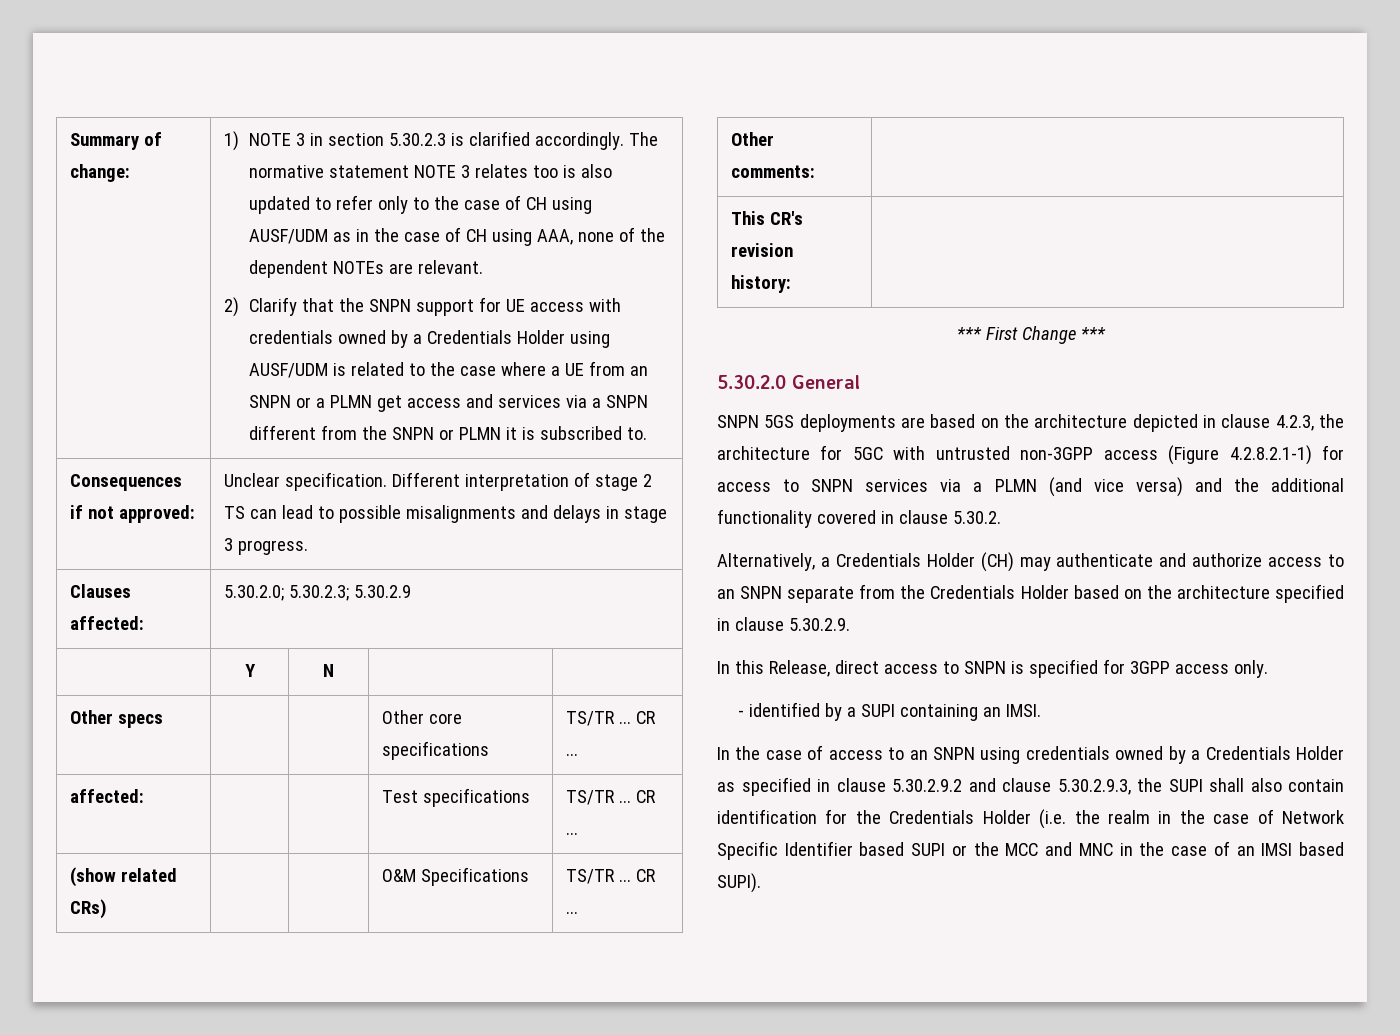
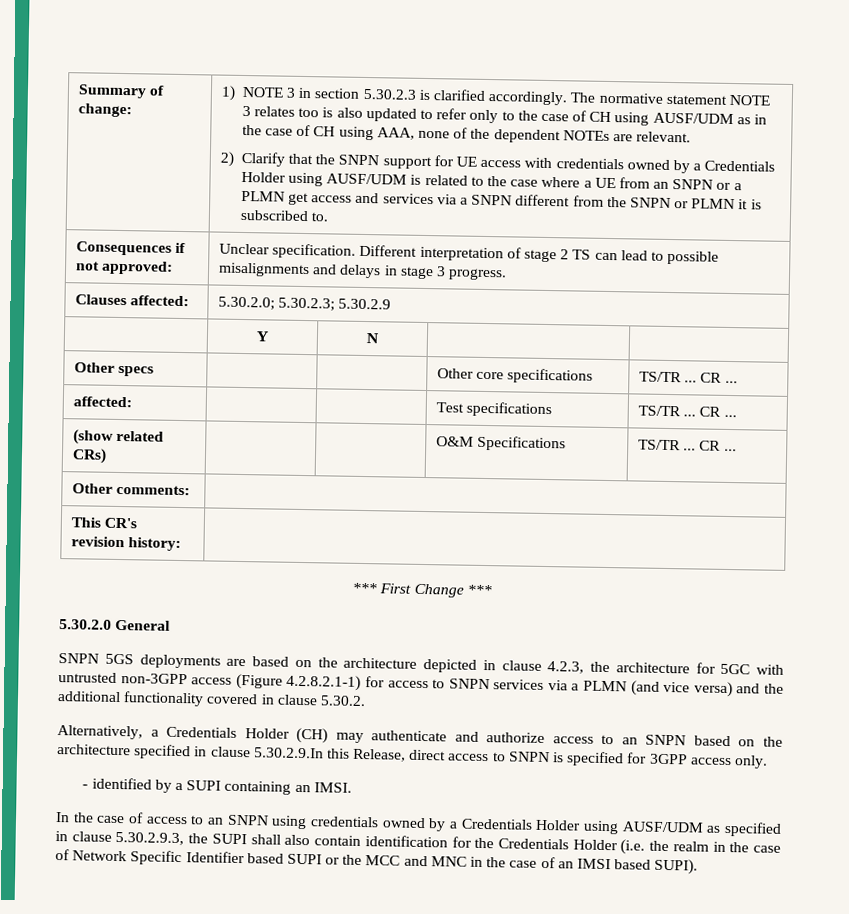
[787,584,1069,603] separate from the Credentials Holder -> (687, 740) none
[788,618,850,631] [717,661,730,674] 5.30.2.9. // In -> [253,747,324,759] 5.30.2.9.In
(1344, 753) none -> [583,820,704,835] using AUSF/UDM
[892,778,1051,792] 5.30.2.9.2 and clause -> (112, 836) none

